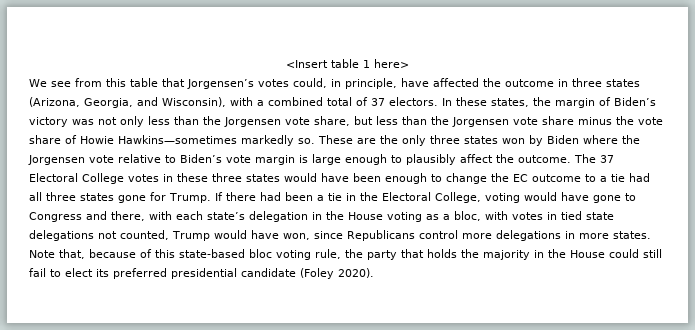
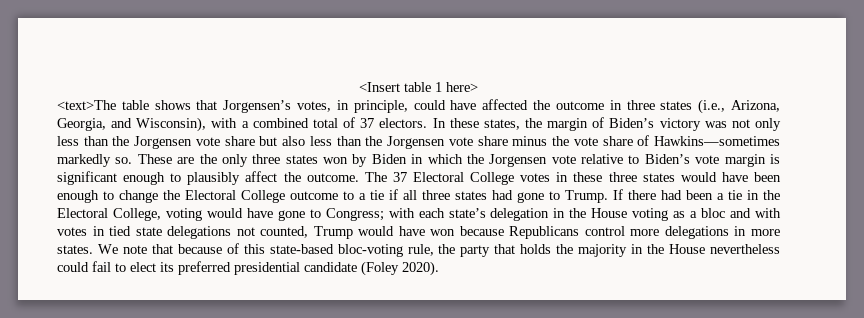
[29,78,327,89] We see from this table that Jorgensen’s votes could, -> [57,100,332,113] <text>The table shows that Jorgensen’s votes,
(397, 83) none -> [413,100,446,110] could
[29,97,80,107] (Arizona, -> [698,99,781,114] (i.e., Arizona,
[314,116,373,126] share, but -> [224,136,306,146] share but also
[80,136,114,144] Howie -> (650, 140) none
[583,135,618,144] where -> [411,154,463,164] in which
[312,154,341,165] large -> [57,171,117,185] significant
[513,174,528,182] EC -> [185,190,285,203] Electoral College
[629,173,650,182] had -> [389,189,398,200] if
[118,192,166,203] gone for -> [492,190,560,203] had gone to
[29,211,145,222] Congress and there, -> [325,208,384,221] Congress;
[454,211,481,221] bloc, -> [701,208,752,218] bloc and
[282,231,343,240] won, since -> [430,226,504,236] won because
[29,249,85,259] Note that, -> [97,244,173,254] We note that
[249,249,311,260] bloc voting -> [337,244,403,257] bloc-voting
[609,249,662,258] could still -> [710,244,781,254] [57,262,89,272] nevertheless could

